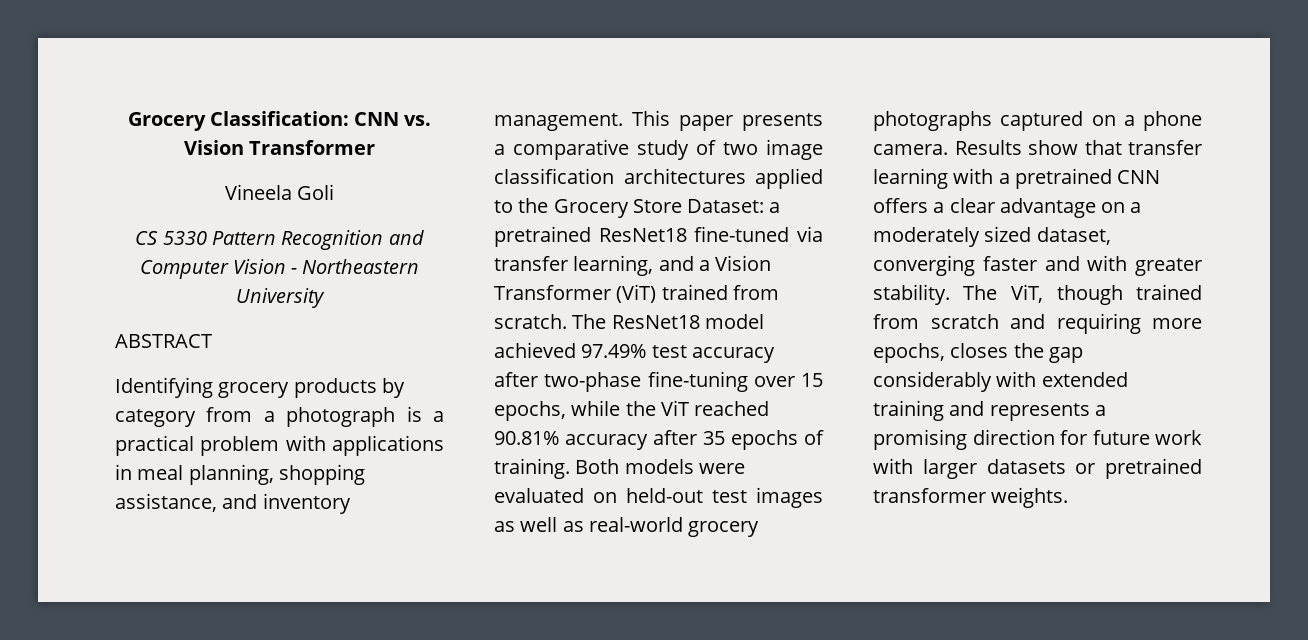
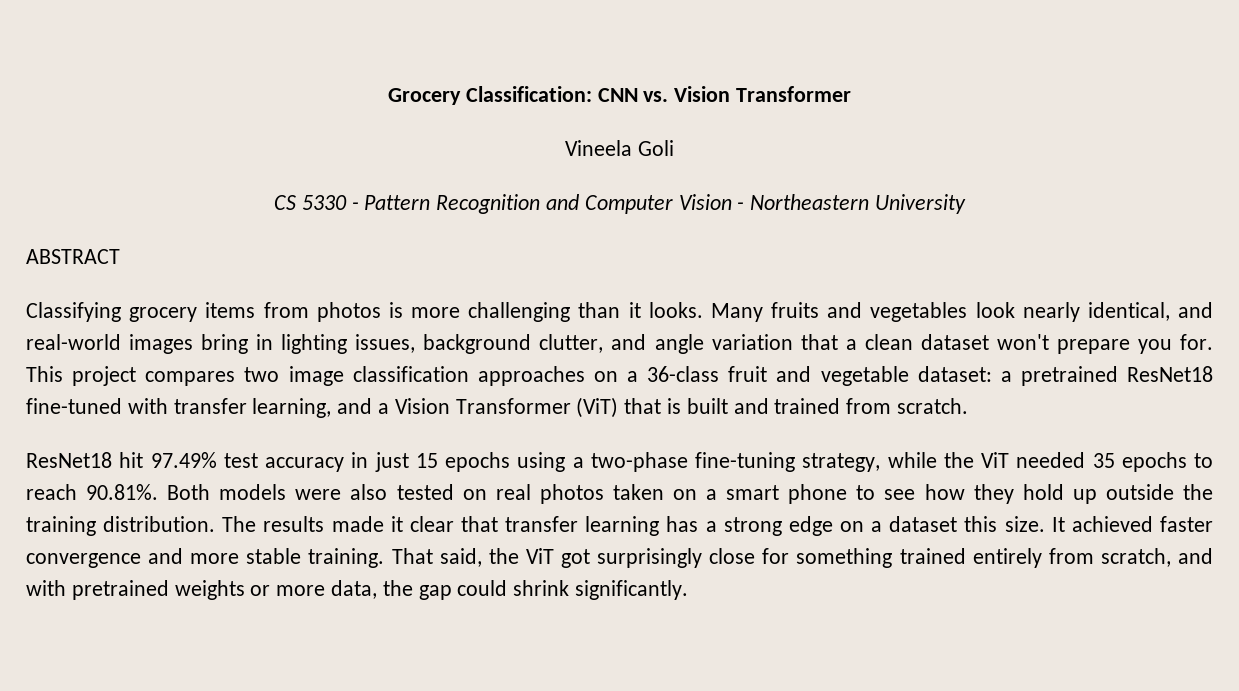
(207, 238) none -> [351,202,359,210] -
[115,377,405,398] [115,406,444,427] [115,435,444,456] [115,464,365,485] [115,493,351,514] [494,110,823,131] [494,139,823,160] [494,168,823,189] [494,198,765,218] Identifying grocery products by category from a photograph is a practical problem with applications in meal planning, shopping assistance, and inventory management. This paper presents a comparative study of two image classification architectures applied to the Grocery Store Dataset: -> [26,302,1213,322] [26,334,1213,354] [26,366,992,386] Classifying grocery items from photos is more challenging than it looks. Many fruits and vegetables look nearly identical, and real-world images bring in lighting issues, background clutter, and angle variation that a clean dataset won't prepare you for. This project compares two image classification approaches on a 36-class fruit and vegetable dataset:
[797,226,823,242] via -> [127,398,168,414] with
(657, 293) none -> [624,398,769,414] that is built and
[572,314,764,329] [494,342,775,363] [494,371,823,392] [494,400,770,421] [494,430,824,450] [494,458,745,479] [494,487,823,508] [494,517,760,537] [873,111,1202,131] [873,140,1202,155] [873,168,1161,189] [873,198,1142,218] [873,226,1111,247] [873,255,1202,276] [873,284,1202,305] [873,313,1202,334] [873,343,1083,363] [873,371,1128,392] [873,400,1106,421] [873,429,1202,450] [873,458,1202,479] [873,487,1069,508] The ResNet18 model achieved 97.49% test accuracy after two-phase fine-tuning over 15 epochs, while the ViT reached 90.81% accuracy after 35 epochs of training. Both models were evaluated on held-out test images as well as real-world grocery photographs captured on a phone camera. Results show that transfer learning with a pretrained CNN offers a clear advantage on a moderately sized dataset, converging faster and with greater stability. The ViT, though trained from scratch and requiring more epochs, closes the gap considerably with extended training and represents a promising direction for future work with larger datasets or pretrained transformer weights. -> [26,452,1213,472] [26,484,1213,504] [26,516,1213,536] [26,548,1213,568] [26,580,689,600] // ResNet18 hit 97.49% test accuracy in just 15 epochs using a two-phase fine-tuning strategy, while the ViT needed 35 epochs to reach 90.81%. Both models were also tested on real photos taken on a smart phone to see how they hold up outside the training distribution. The results made it clear that transfer learning has a strong edge on a dataset this size. It achieved faster convergence and more stable training. That said, the ViT got surprisingly close for something trained entirely from scratch, and with pretrained weights or more data, the gap could shrink significantly.

